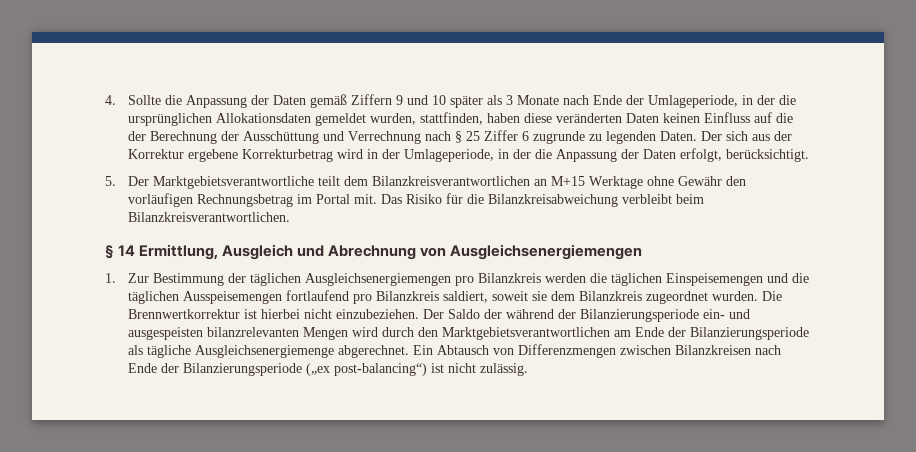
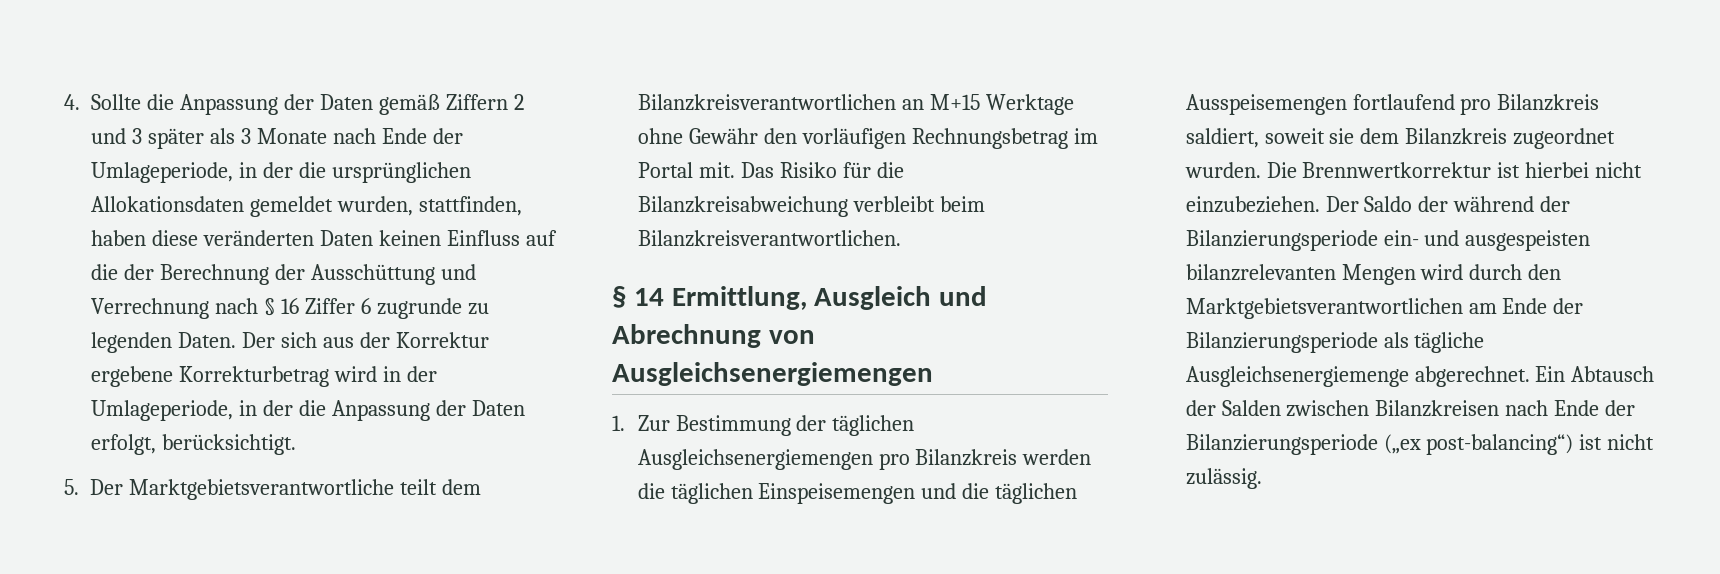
[395,95,446,105] 9 und 10 -> [513,94,524,110] [91,128,142,144] 2 und 3
[465,131,480,141] 25 -> [280,298,299,314] 16
[492,344,616,358] von Differenzmengen -> [1185,400,1281,416] der Salden

